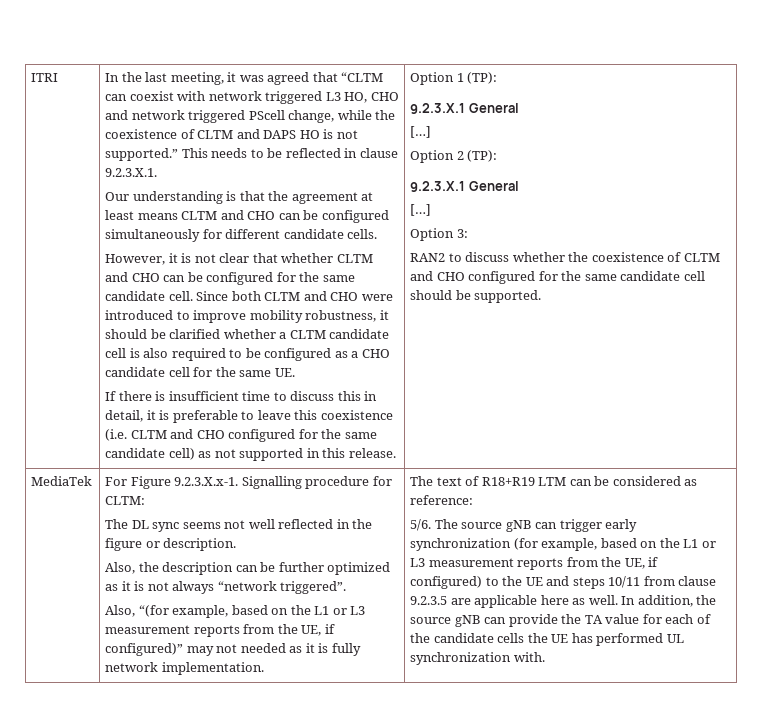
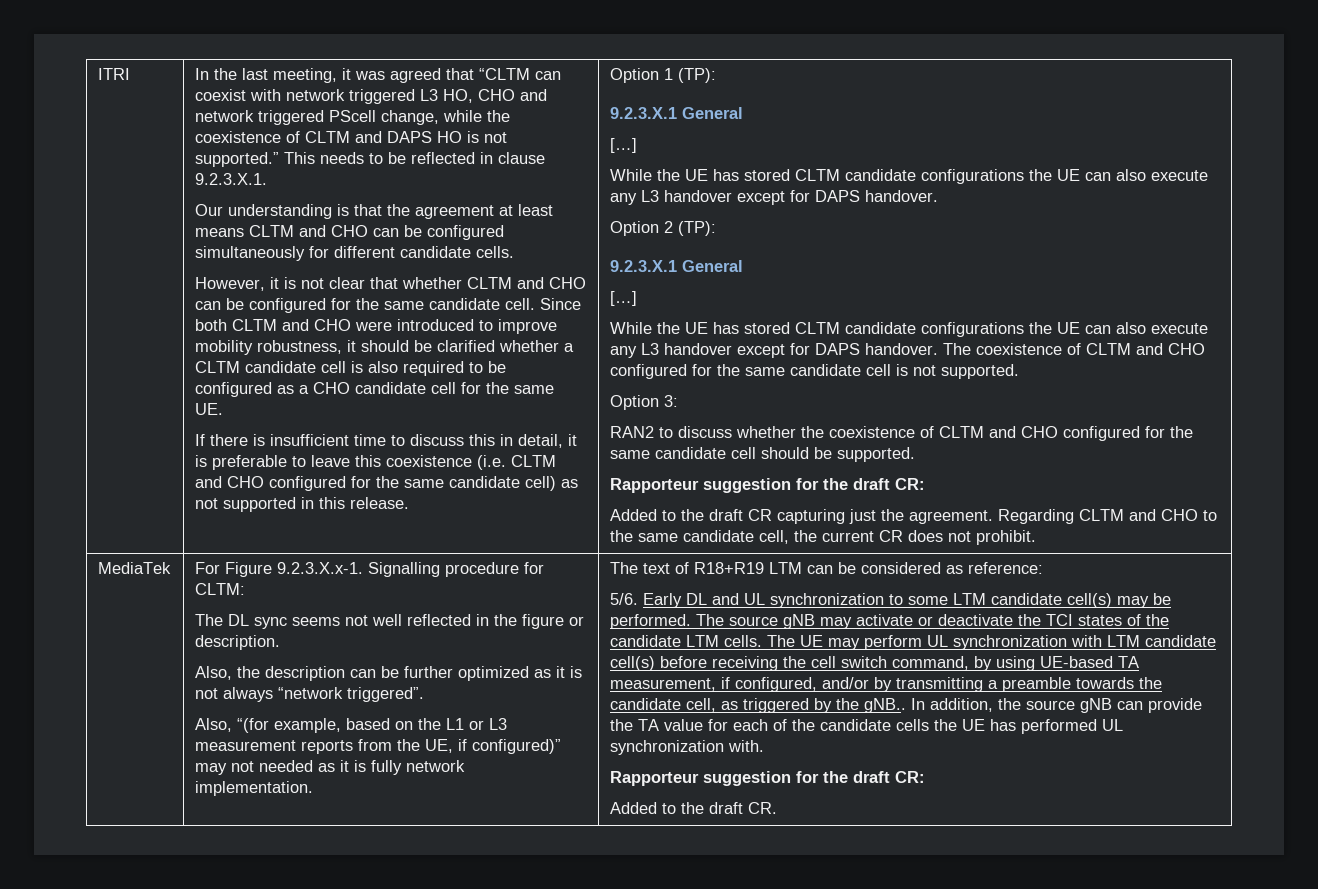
(432, 132) none -> [610,169,1209,184] [610,190,939,205] // While the UE has stored CLTM candidate configurations the UE can also execute any L3 handover except for DAPS handover.
(432, 210) none -> [610,322,1209,337] [610,343,1206,358] [610,364,1020,379] // While the UE has stored CLTM candidate configurations the UE can also execute any L3 handover except for DAPS handover. The coexistence of CLTM and CHO configured for the same candidate cell is not supported.
(542, 296) none -> [610,478,926,493] [610,509,1218,524] [610,530,1037,545] // Rapporteur suggestion for the draft CR: // Added to the draft CR capturing just the agreement. Regarding CLTM and CHO to the same candidate cell, the current CR does not prohibit.
[434,519,638,532] [410,538,716,551] [410,557,659,570] [410,576,717,589] [410,595,618,608] The source gNB can trigger early synchronization (for example, based on the L1 or L3 measurement reports from the UE, if configured) to the UE and steps 10/11 from clause 9.2.3.5 are applicable here as well. -> [643,593,1172,608] [610,614,1170,629] [610,635,1217,650] [610,656,1140,671] [610,677,1163,692] [610,698,907,713] Early DL and UL synchronization to some LTM candidate cell(s) may be performed. The source gNB may activate or deactivate the TCI states of the candidate LTM cells. The UE may perform UL synchronization with LTM candidate cell(s) before receiving the cell switch command, by using UE-based TA measurement, if configured, and/or by transmitting a preamble towards the candidate cell, as triggered by the gNB..
(545, 657) none -> [610,771,926,786] [610,802,778,814] // Rapporteur suggestion for the draft CR: // Added to the draft CR.

